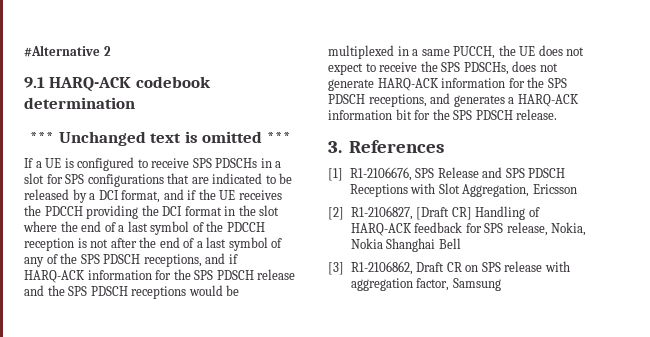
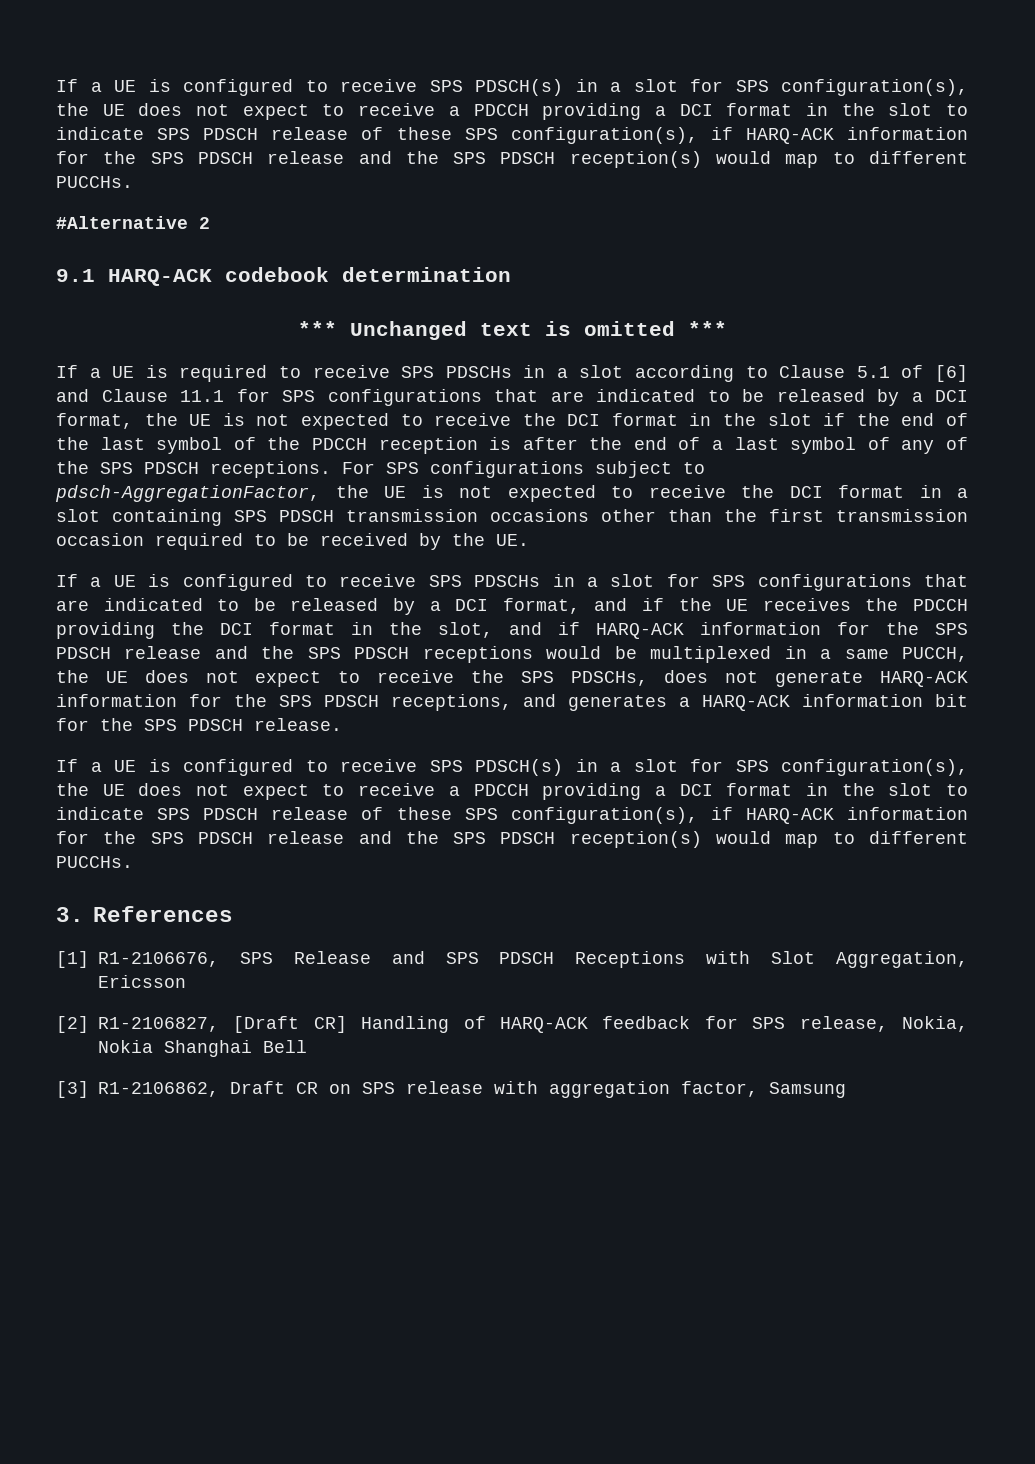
(24, 51) none -> [56,79,968,96] [56,103,968,120] [56,127,969,144] [56,151,968,168] [56,176,133,188] If a UE is configured to receive SPS PDSCH(s) in a slot for SPS configuration(s), the UE does not expect to receive a PDCCH providing a DCI format in the slot to indicate SPS PDSCH release of these SPS configuration(s), if HARQ-ACK information for the SPS PDSCH release and the SPS PDSCH reception(s) would map to different PUCCHs. //
(291, 137) none -> [56,365,969,382] [56,389,968,406] [56,413,969,430] [56,437,969,454] [56,461,705,478] [55,485,968,502] [56,509,968,526] [56,533,529,550] // If a UE is required to receive SPS PDSCHs in a slot according to Clause 5.1 of [6] and Clause 11.1 for SPS configurations that are indicated to be released by a DCI format, the UE is not expected to receive the DCI format in the slot if the end of the last symbol of the PDCCH reception is after the end of a last symbol of any of the SPS PDSCH receptions. For SPS configurations subject to pdsch-AggregationFactor, the UE is not expected to receive the DCI format in a slot containing SPS PDSCH transmission occasions other than the first transmission occasion required to be received by the UE.
[259,205,280,216] [23,221,265,235] [24,237,283,251] [24,253,202,267] slot where the end of a last symbol of the PDCCH reception is not after the end of a last symbol of any of the SPS PDSCH receptions, -> [438,622,493,638] slot,
(558, 114) none -> [56,759,968,776] [56,783,968,800] [56,807,969,824] [56,831,968,848] [56,856,133,868] // If a UE is configured to receive SPS PDSCH(s) in a slot for SPS configuration(s), the UE does not expect to receive a PDCCH providing a DCI format in the slot to indicate SPS PDSCH release of these SPS configuration(s), if HARQ-ACK information for the SPS PDSCH release and the SPS PDSCH reception(s) would map to different PUCCHs.

